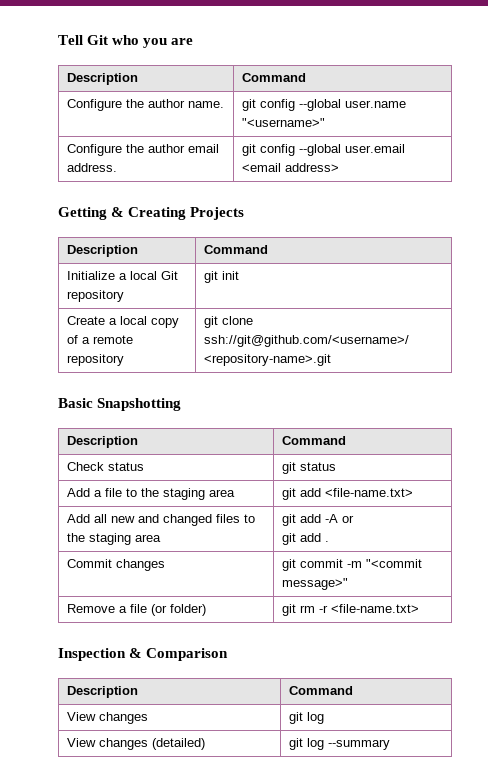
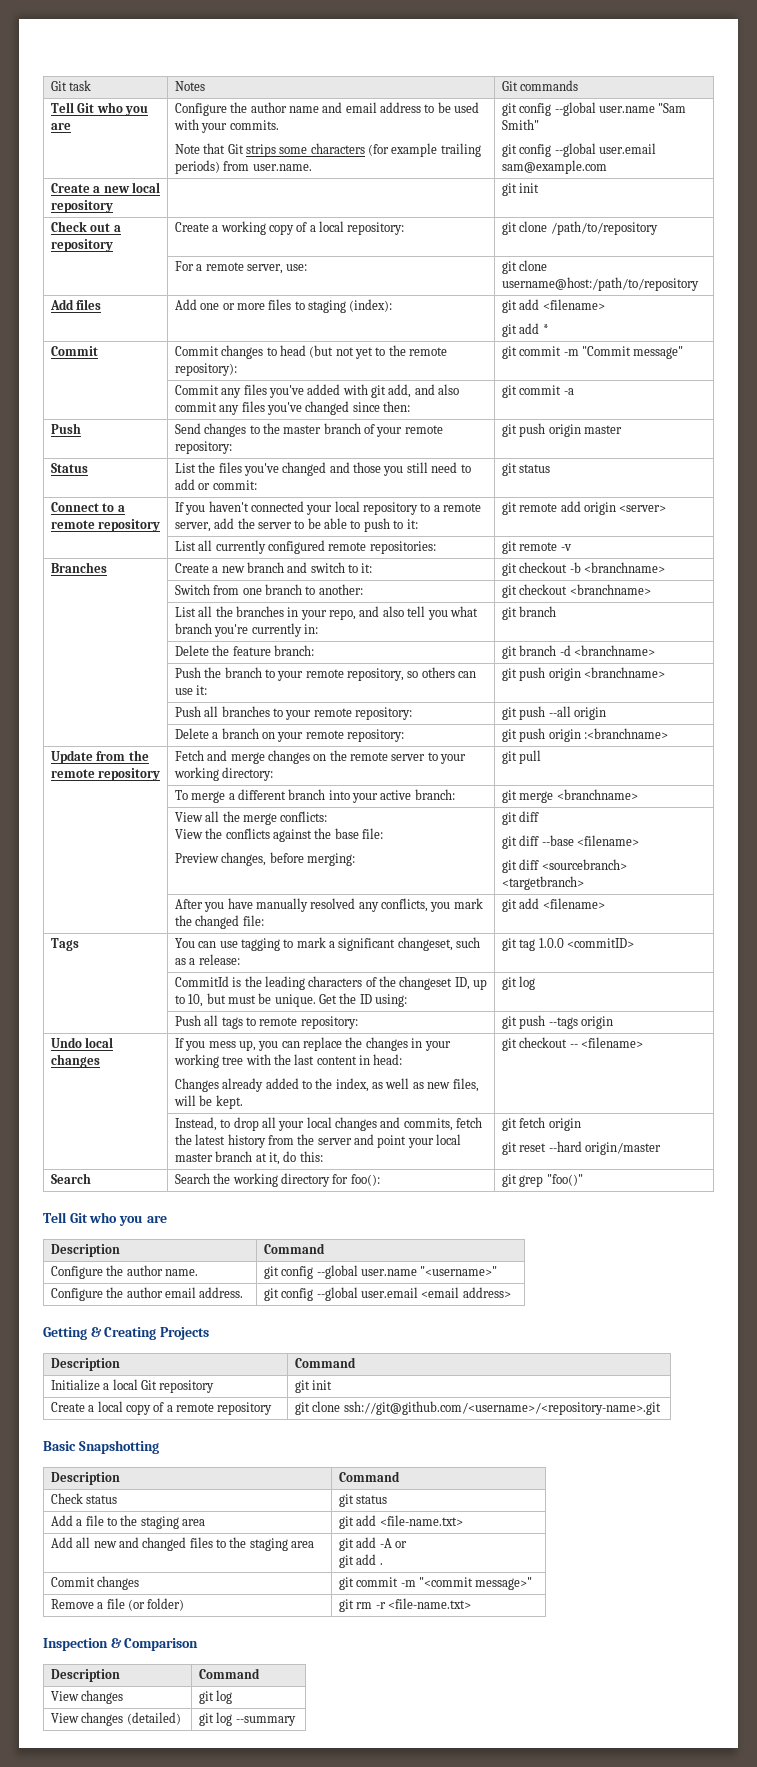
(58, 40) none -> [50,80,92,91] [174,81,205,91] [501,80,579,91] [50,102,148,116] [50,123,71,130] [174,102,480,116] [173,119,279,133] [174,143,481,157] [174,160,312,174] [501,102,687,116] [501,119,539,130] [501,143,656,157] [501,160,607,174] [50,182,160,193] [50,200,113,213] [501,183,540,196] [50,221,121,232] [50,239,113,252] [174,221,405,235] [501,221,658,235] [174,261,308,274] [501,260,548,274] [501,277,699,291] [49,299,102,310] [174,299,393,313] [501,299,605,313] [501,323,549,337] [50,346,98,356] [174,345,448,359] [174,363,237,376] [501,346,684,359] [174,384,460,398] [174,401,411,415] [501,385,574,398] [50,423,81,434] [174,423,443,437] [174,441,232,454] [501,423,622,437] [50,463,88,473] [174,462,471,476] [174,479,257,490] [501,463,551,476] [50,502,125,512] [50,519,161,532] [174,501,482,515] [174,518,418,532] [501,501,667,515] [174,540,436,554] [501,541,572,554] [50,562,107,573] [174,562,373,573] [501,562,665,576] [174,584,363,595] [501,584,651,598] [174,606,478,620] [174,623,318,637] [501,606,557,620] [174,645,314,656] [501,645,655,659] [174,667,477,681] [174,685,208,695] [501,667,665,681] [174,706,413,720] [501,706,606,720] [174,728,405,742] [501,728,668,742] [50,750,149,764] [50,768,161,781] [174,750,467,764] [173,767,274,781] [501,750,542,764] [174,789,455,803] [501,789,638,803] [174,811,328,825] [174,828,384,842] [174,852,355,866] [501,811,540,825] [501,835,639,849] [501,859,627,873] [501,876,584,890] [174,898,483,912] [174,915,264,929] [501,898,605,912] [50,938,79,951] [174,937,481,951] [174,954,240,965] [501,938,634,951] [174,976,488,990] [174,993,408,1007] [501,976,536,990] [174,1015,358,1029] [501,1015,613,1029] [50,1037,114,1048] [50,1054,100,1068] [174,1037,451,1051] [173,1054,403,1068] [174,1078,479,1092] [173,1095,243,1109] [501,1037,643,1051] [174,1117,483,1131] [174,1134,462,1148] [174,1151,323,1165] [501,1117,581,1131] [501,1141,661,1155] [50,1173,91,1184] [174,1173,380,1187] [501,1174,583,1187] Git task | Notes | Git commands // Tell Git who you are | Configure the author name and email address to be used with your commits. // Note that Git strips some characters (for example trailing periods) from user.name. | git config --global user.name "Sam Smith" // git config --global user.email sam@example.com // Create a new local repository | | git init // Check out a repository | Create a working copy of a local repository: | git clone /path/to/repository // | For a remote server, use: | git clone username@host:/path/to/repository // Add files | Add one or more files to staging (index): | git add <filename> // git add * // Commit | Commit changes to head (but not yet to the remote repository): | git commit -m "Commit message" // | Commit any files you've added with git add, and also commit any files you've changed since then: | git commit -a // Push | Send changes to the master branch of your remote repository: | git push origin master // Status | List the files you've changed and those you still need to add or commit: | git status // Connect to a remote repository | If you haven't connected your local repository to a remote server, add the server to be able to push to it: | git remote add origin <server> // | List all currently configured remote repositories: | git remote -v // Branches | Create a new branch and switch to it: | git checkout -b <branchname> // | Switch from one branch to another: | git checkout <branchname> // | List all the branches in your repo, and also tell you what branch you're currently in: | git branch // | Delete the feature branch: | git branch -d <branchname> // | Push the branch to your remote repository, so others can use it: | git push origin <branchname> // | Push all branches to your remote repository: | git push --all origin // | Delete a branch on your remote repository: | git push origin :<branchname> // Update from the remote repository | Fetch and merge changes on the remote server to your working directory: | git pull // | To merge a different branch into your active branch: | git merge <branchname> // | View all the merge conflicts: // View the conflicts against the base file: // Preview changes, before merging: | git diff // git diff --base <filename> // git diff <sourcebranch> <targetbranch> // | After you have manually resolved any conflicts, you mark the changed file: | git add <filename> // Tags | You can use tagging to mark a significant changeset, such as a release: | git tag 1.0.0 <commitID> // | CommitId is the leading characters of the changeset ID, up to 10, but must be unique. Get the ID using: | git log // | Push all tags to remote repository: | git push --tags origin // Undo local changes | If you mess up, you can replace the changes in your working tree with the last content in head: // Changes already added to the index, as well as new files, will be kept. | git checkout -- <filename> // | Instead, to drop all your local changes and commits, fetch the latest history from the server and point your local master branch at it, do this: | git fetch origin // git reset --hard origin/master // Search | Search the working directory for foo(): | git grep "foo()" //

